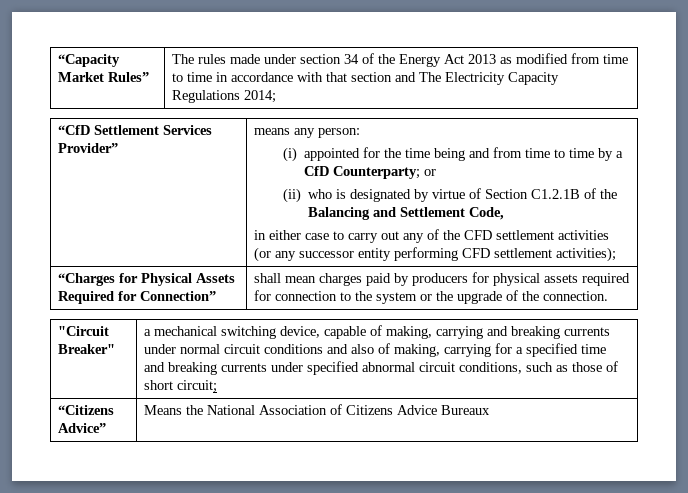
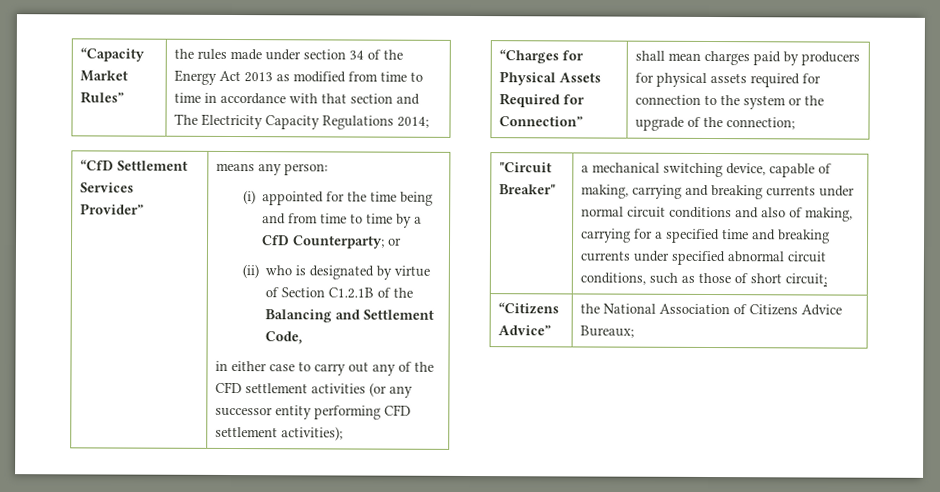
[172,54,195,64] The -> [173,48,194,59] the
[543,291,609,301] connection. -> [725,117,795,130] connection;
[144,405,183,415] Means -> (551, 330) none
[441,405,491,415] Bureaux -> [579,325,634,338] Bureaux;

